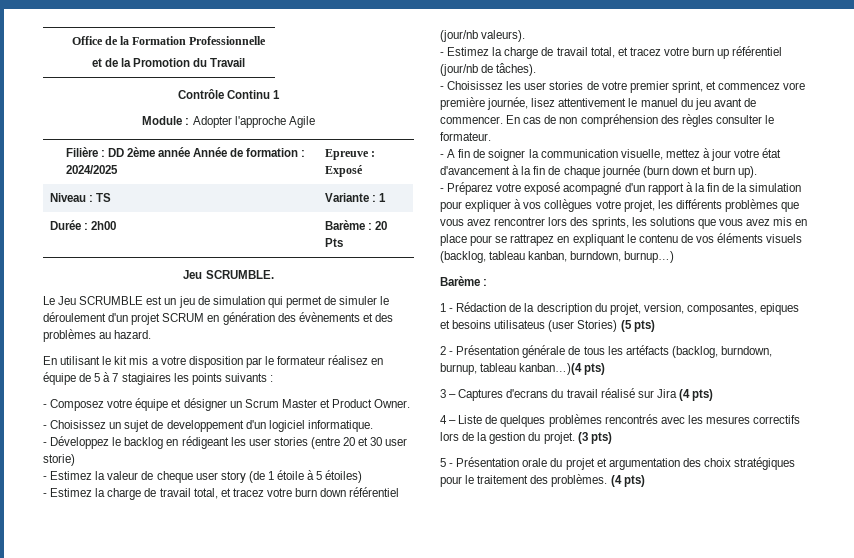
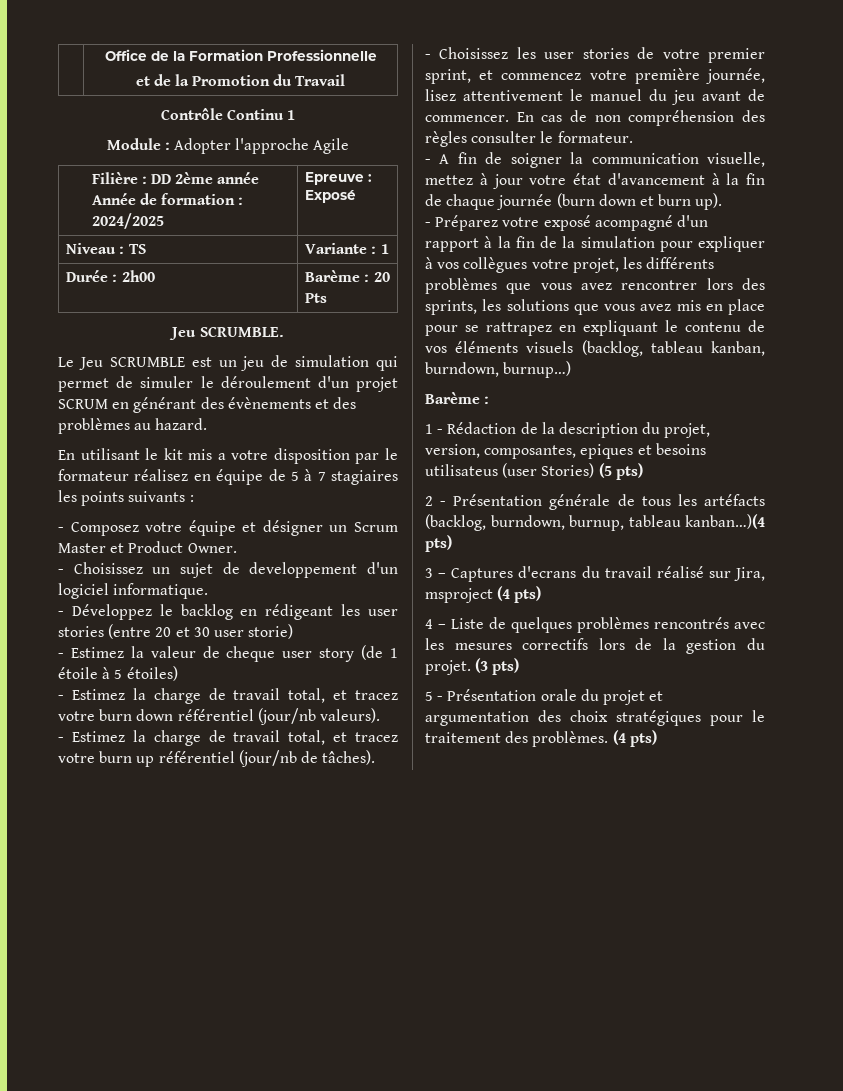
[222,312,275,325] génération -> [133,397,197,413] générant
[783,82,806,90] vore -> [589,70,627,80] votre
[656,389,677,398] Jira -> [734,567,765,581] [425,588,493,603] Jira, msproject

